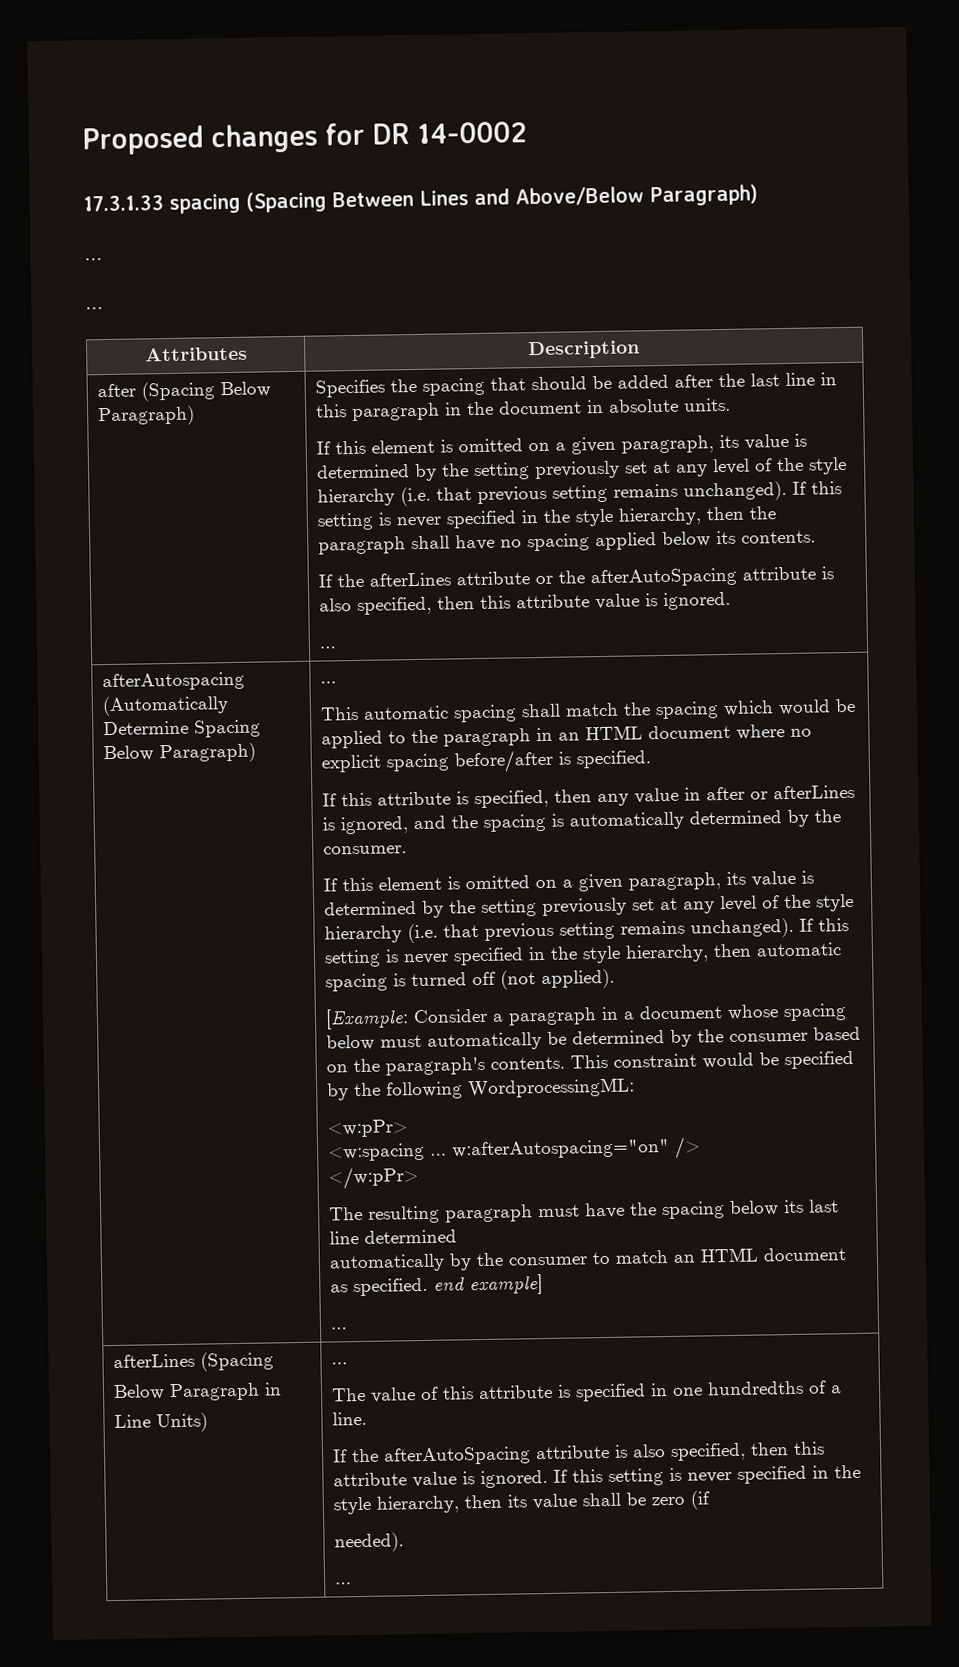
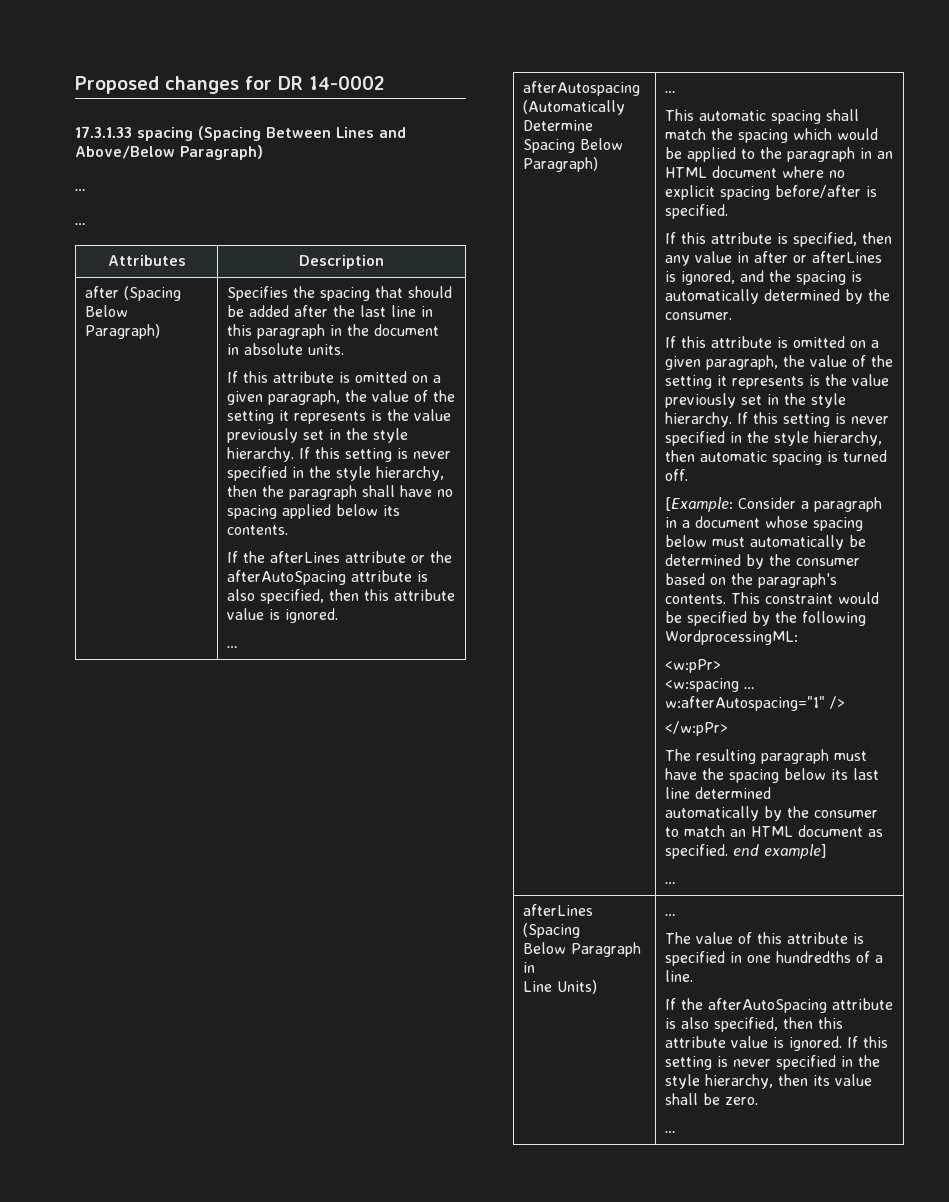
[370,433,807,455] [316,457,847,482] [316,480,787,507] element is omitted on a given paragraph, its value is determined by the setting previously set at any level of the style hierarchy (i.e. that previous setting remains unchanged). -> [273,371,442,383] [227,390,456,405] [227,409,452,424] [227,428,409,443] [227,447,295,462] attribute is omitted on a given paragraph, the value of the setting it represents is the value previously set in the style hierarchy.
[377,870,814,892] [323,893,854,918] [323,917,794,944] element is omitted on a given paragraph, its value is determined by the setting previously set at any level of the style hierarchy (i.e. that previous setting remains unchanged). -> [711,336,880,348] [665,355,894,370] [665,374,890,389] [665,393,847,408] [665,412,733,427] attribute is omitted on a given paragraph, the value of the setting it represents is the value previously set in the style hierarchy.
[471,968,615,990] off (not applied). -> [665,469,689,481] off.
[451,1138,670,1160] w:afterAutospacing="on" -> [665,696,826,711] w:afterAutospacing="1"
[650,1490,710,1510] [333,1532,404,1553] zero (if // needed). -> [725,1097,759,1105] zero.

